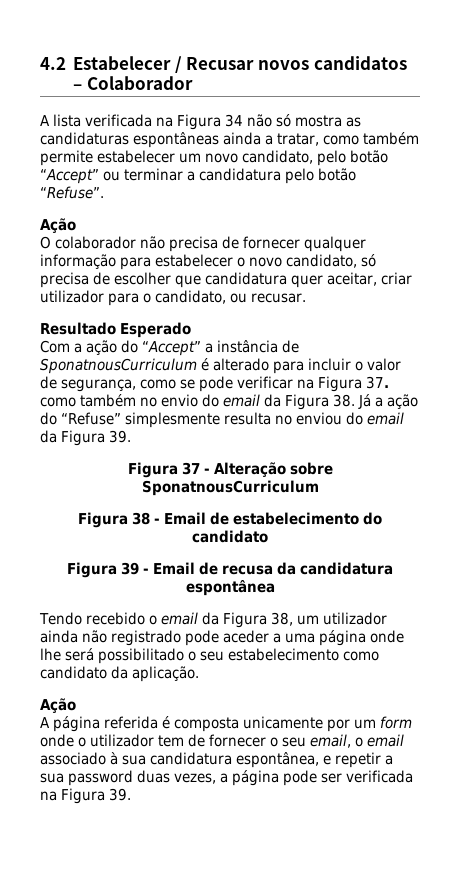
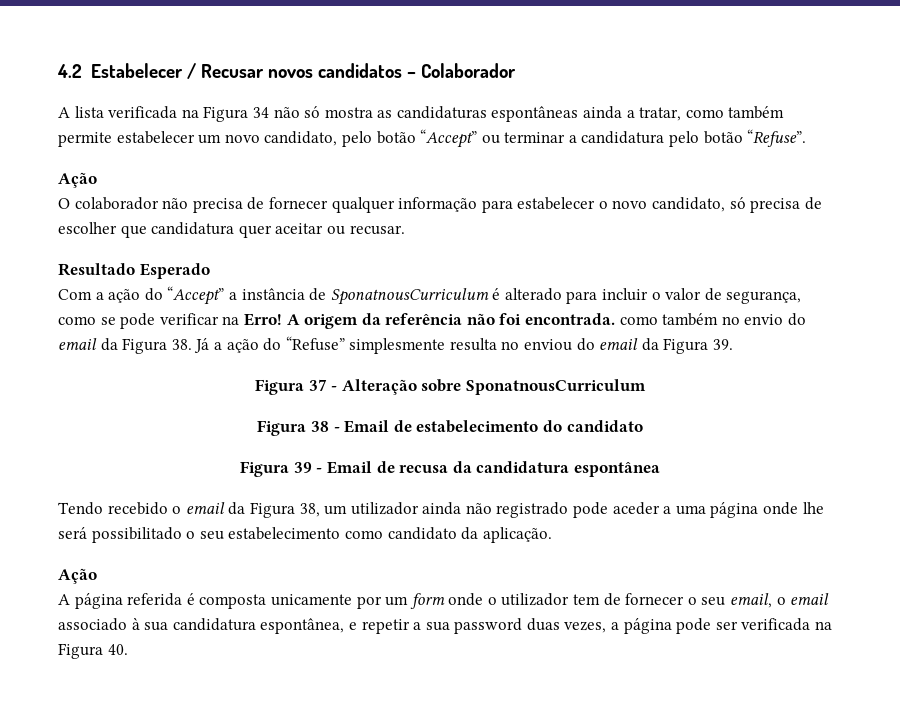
[327,272,412,286] [40,290,226,306] aceitar, criar utilizador para o candidato, -> [275,223,324,234] aceitar
[318,376,389,392] Figura 37. -> [243,313,616,329] Erro! A origem da referência não foi encontrada.
[108,788,131,801] 39. -> [107,644,128,655] 40.

